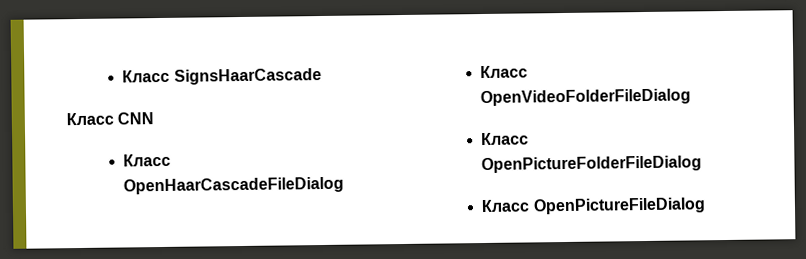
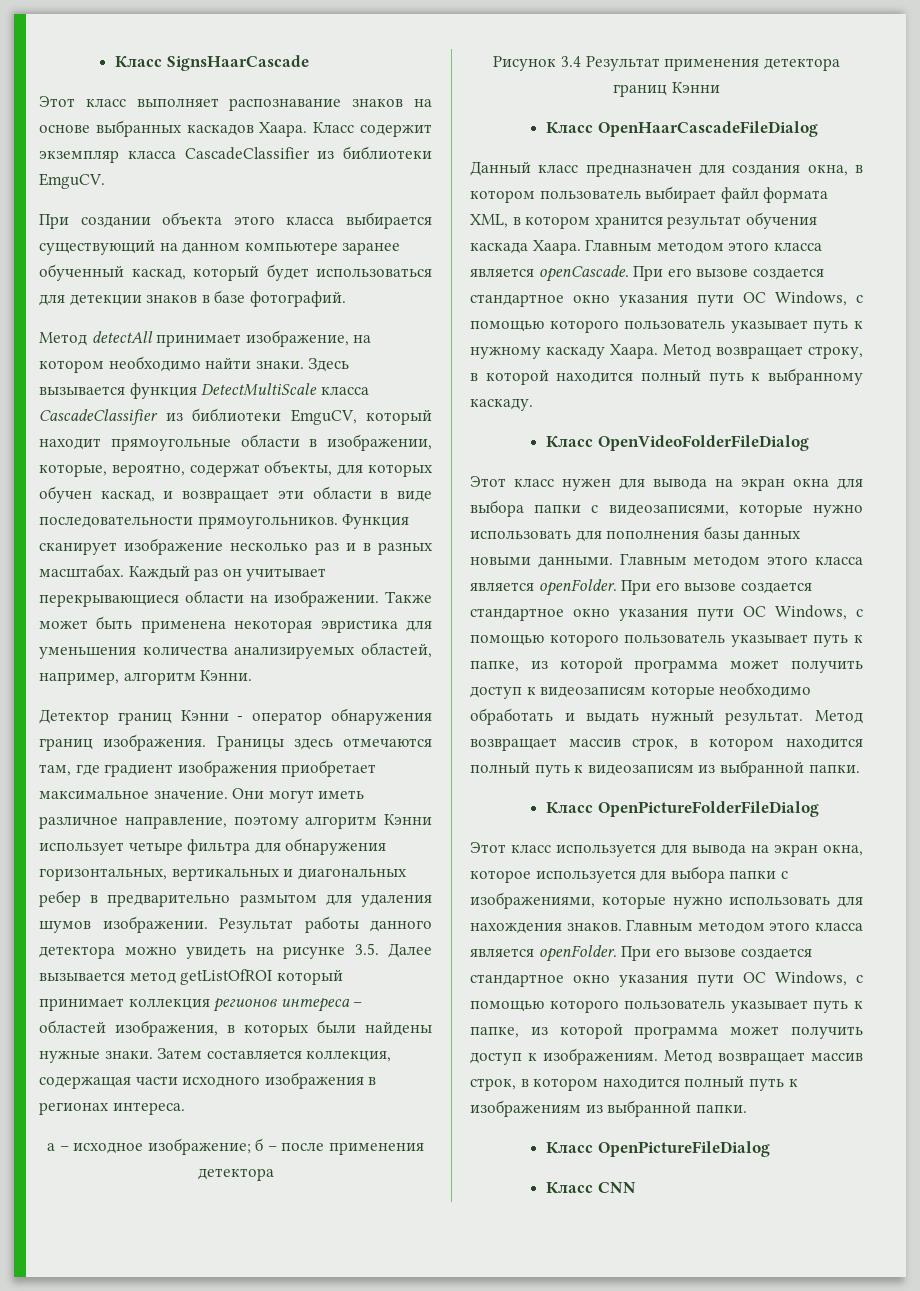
[66,112,155,126] [123,153,172,167] [123,176,345,195] [480,65,529,79] [480,88,692,107] [481,132,530,146] [481,155,703,174] Класс CNN // Класс OpenHaarCascadeFileDialog // Класс OpenVideoFolderFileDialog // Класс OpenPictureFolderFileDialog -> [39,96,433,111] [39,120,432,137] [39,146,432,163] [39,173,105,189] [39,212,432,229] [39,239,401,255] [39,264,432,281] [39,290,346,307] [39,330,372,347] [39,356,350,373] [39,383,369,399] [39,408,432,425] [39,434,432,451] [39,460,434,477] [39,486,433,503] [39,514,410,529] [39,538,433,555] [39,564,327,581] [39,590,432,607] [39,616,432,633] [39,642,433,659] [39,670,253,685] [39,708,433,725] [39,734,432,751] [39,760,377,777] [39,788,365,803] [39,814,432,829] [39,838,387,855] [39,868,407,881] [39,890,432,907] [39,916,432,933] [39,943,432,959] [39,969,343,985] [39,998,363,1012] [39,1020,432,1037] [39,1048,392,1063] [39,1072,377,1089] [39,1102,185,1115] [46,1138,425,1155] [197,1168,274,1181] [493,56,840,71] [613,82,720,97] [546,121,818,137] [470,161,863,177] [470,186,829,203] [470,212,817,229] [470,239,822,255] [470,265,824,282] [470,291,863,307] [470,320,863,333] [470,344,863,359] [470,368,863,385] [470,398,533,411] [546,435,809,451] [470,476,863,491] [470,500,863,517] [470,526,802,542] [470,553,863,568] [470,579,812,596] [470,605,863,621] [470,634,863,647] [470,657,863,673] [470,682,812,699] [470,708,863,725] [470,738,863,751] [470,760,860,777] [546,801,819,817] [470,842,863,857] [470,866,788,883] [470,892,863,909] [470,919,863,934] [470,945,812,962] [470,971,863,987] [470,1000,863,1013] [470,1023,863,1039] [470,1048,863,1065] [470,1075,798,1091] [470,1100,747,1117] Этот класс выполняет распознавание знаков на основе выбранных каскадов Хаара. Класс содержит экземпляр класса CascadeClassifier из библиотеки EmguCV. // При создании объекта этого класса выбирается существующий на данном компьютере заранее обученный каскад, который будет использоваться для детекции знаков в базе фотографий. // Метод detectAll принимает изображение, на котором необходимо найти знаки. Здесь вызывается функция DetectMultiScale класса CascadeClassifier из библиотеки EmguCV, который находит прямоугольные области в изображении, которые, вероятно, содержат объекты, для которых обучен каскад, и возвращает эти области в виде последовательности прямоугольников. Функция сканирует изображение несколько раз и в разных масштабах. Каждый раз он учитывает перекрывающиеся области на изображении. Также может быть применена некоторая эвристика для уменьшения количества анализируемых областей, например, алгоритм Кэнни. // Детектор границ Кэнни - оператор обнаружения границ изображения. Границы здесь отмечаются там, где градиент изображения приобретает максимальное значение. Они могут иметь различное направление, поэтому алгоритм Кэнни использует четыре фильтра для обнаружения горизонтальных, вертикальных и диагональных ребер в предварительно размытом для удаления шумов изображении. Результат работы данного детектора можно увидеть на рисунке 3.5. Далее вызывается метод getListOfROI который принимает коллекция регионов интереса – областей изображения, в которых были найдены нужные знаки. Затем составляется коллекция, содержащая части исходного изображения в регионах интереса. // а – исходное изображение; б – после применения детектора // Рисунок 3.4 Результат применения детектора границ Кэнни // Класс OpenHaarCascadeFileDialog // Данный класс предназначен для создания окна, в котором пользователь выбирает файл формата XML, в котором хранится результат обучения каскада Хаара. Главным методом этого класса является openCascade. При его вызове создается стандартное окно указания пути ОС Windows, с помощью которого пользователь указывает путь к нужному каскаду Хаара. Метод возвращает строку, в которой находится полный путь к выбранному каскаду. // Класс OpenVideoFolderFileDialog // Этот класс нужен для вывода на экран окна для выбора папки с видеозаписями, которые нужно использовать для пополнения базы данных новыми данными. Главным методом этого класса является openFolder. При его вызове создается стандартное окно указания пути ОС Windows, с помощью которого пользователь указывает путь к папке, из которой программа может получить доступ к видеозаписям которые необходимо обработать и выдать нужный результат. Метод возвращает массив строк, в котором находится полный путь к видеозаписям из выбранной папки. // Класс OpenPictureFolderFileDialog // Этот класс используется для вывода на экран окна, которое используется для выбора папки с изображениями, которые нужно использовать для нахождения знаков. Главным методом этого класса является openFolder. При его вызове создается стандартное окно указания пути ОС Windows, с помощью которого пользователь указывает путь к папке, из которой программа может получить доступ к изображениям. Метод возвращает массив строк, в котором находится полный путь к изображениям из выбранной папки.
(706, 206) none -> [546,1182,636,1194] // Класс CNN

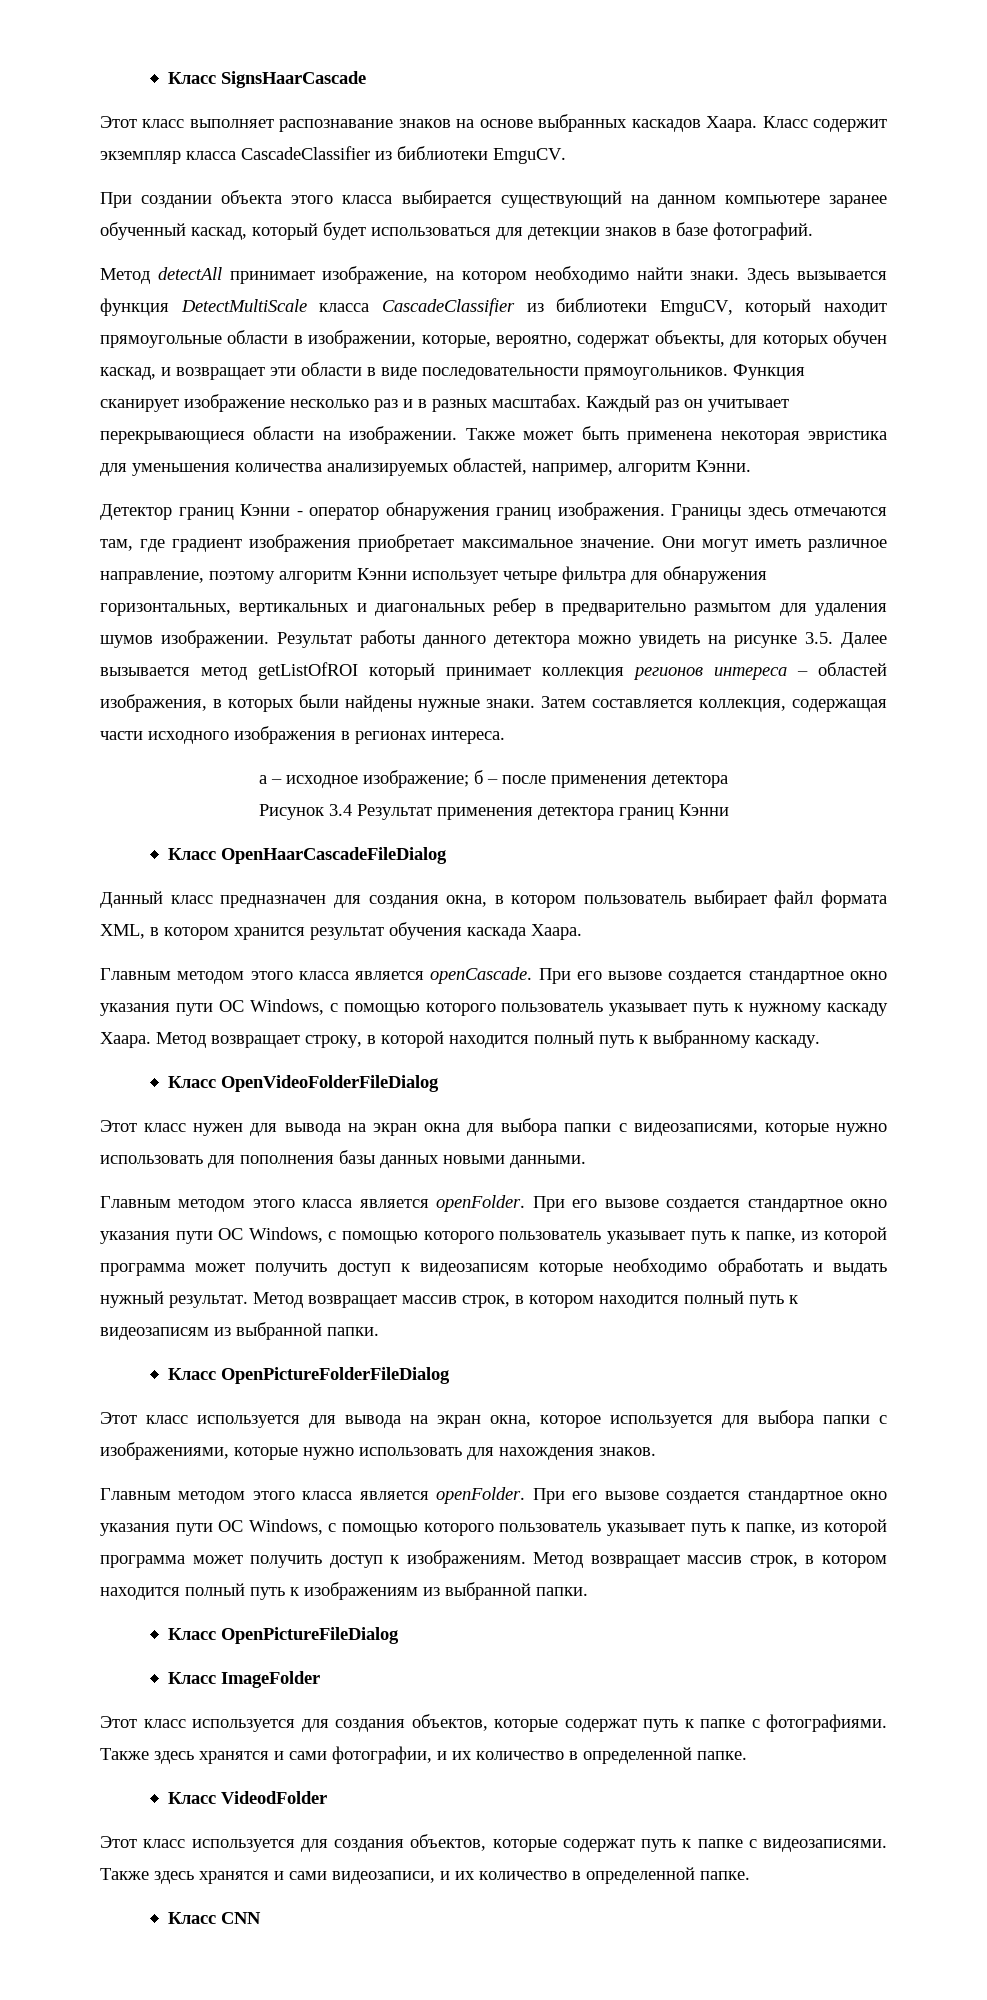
(581, 247) none -> (582, 932) //
(613, 562) none -> (586, 1161) //
(622, 927) none -> (656, 1451) //
(770, 1149) none -> [168,1671,321,1688] [100,1714,887,1732] [100,1746,747,1764] [168,1791,328,1804] [100,1834,887,1852] [100,1867,750,1884] // Класс ImageFolder // Этот класс используется для создания объектов, которые содержат путь к папке с фотографиями. Также здесь хранятся и сами фотографии, и их количество в определенной папке. // Класс VideodFolder // Этот класс используется для создания объектов, которые содержат путь к папке с видеозаписями. Также здесь хранятся и сами видеозаписи, и их количество в определенной папке.

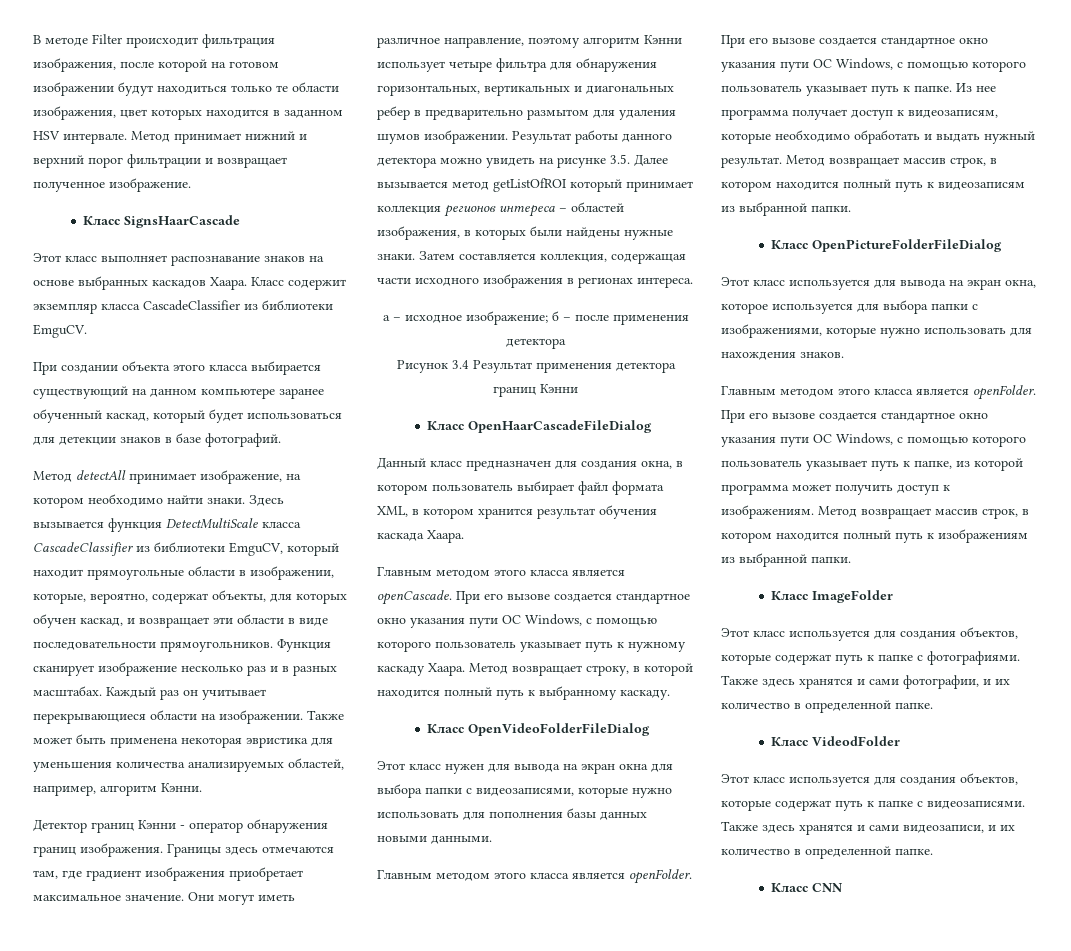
(168, 78) none -> [33,34,275,48] [33,58,279,72] [33,82,339,96] [33,106,343,120] [33,131,307,144] [33,154,287,168] [33,178,191,192] В методе Filter происходит фильтрация изображения, после которой на готовом изображении будут находиться только те области изображения, цвет которых находится в заданном HSV интервале. Метод принимает нижний и верхний порог фильтрации и возвращает полученное изображение. //
[745,1227,888,1244] [100,1263,529,1276] папке, из которой программа может получить доступ к видеозаписям -> [914,83,996,92] [721,109,998,120] папке. Из нее программа получает доступ к видеозаписям,
[168,1627,400,1644] // Класс OpenPictureFileDialog -> (851, 560) none

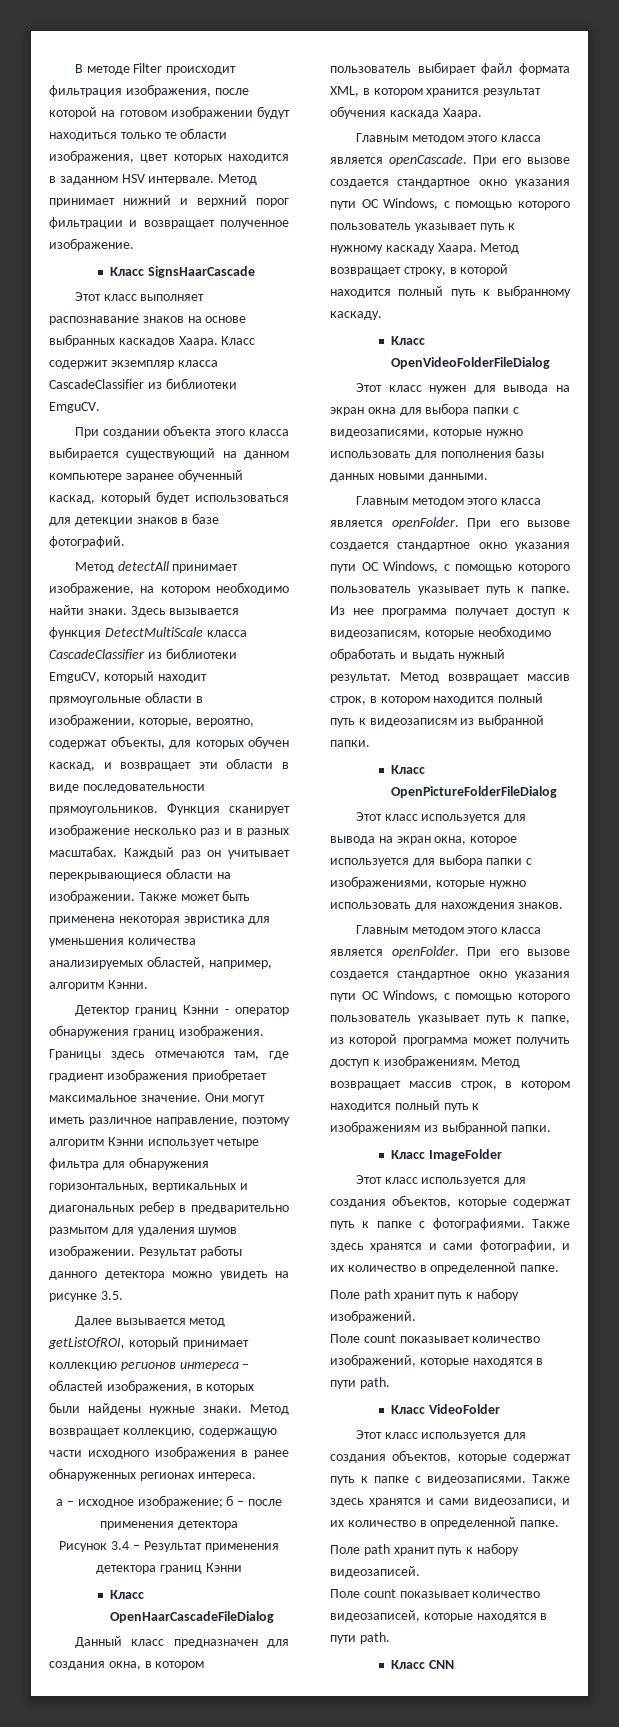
(630, 159) none -> (123, 1295) //
[493,178,566,192] getListOfROI -> [48,1337,125,1349] getListOfROI,
[377,206,441,214] коллекция -> [49,1362,117,1371] коллекцию
[419,251,686,264] Затем составляется коллекция, содержащая -> [250,1404,289,1415] [49,1428,277,1437] Метод возвращает коллекцию, содержащую
(574, 281) none -> [254,1450,289,1459] [49,1468,136,1481] ранее обнаруженных
(469, 364) none -> [133,1545,140,1550] –
[771,736,901,747] // Класс VideodFolder -> [330,1288,519,1301] [330,1310,416,1323] [330,1334,541,1343] [330,1354,544,1367] [330,1377,390,1389] [391,1404,501,1414] // Поле path хранит путь к набору изображений. // Поле count показывает количество изображений, которые находятся в пути path. // Класс VideoFolder
(933, 852) none -> [330,1543,519,1556] [330,1566,420,1578] [330,1589,541,1598] [330,1610,548,1622] [330,1632,390,1644] // Поле path хранит путь к набору видеозаписей. // Поле count показывает количество видеозаписей, которые находятся в пути path.

